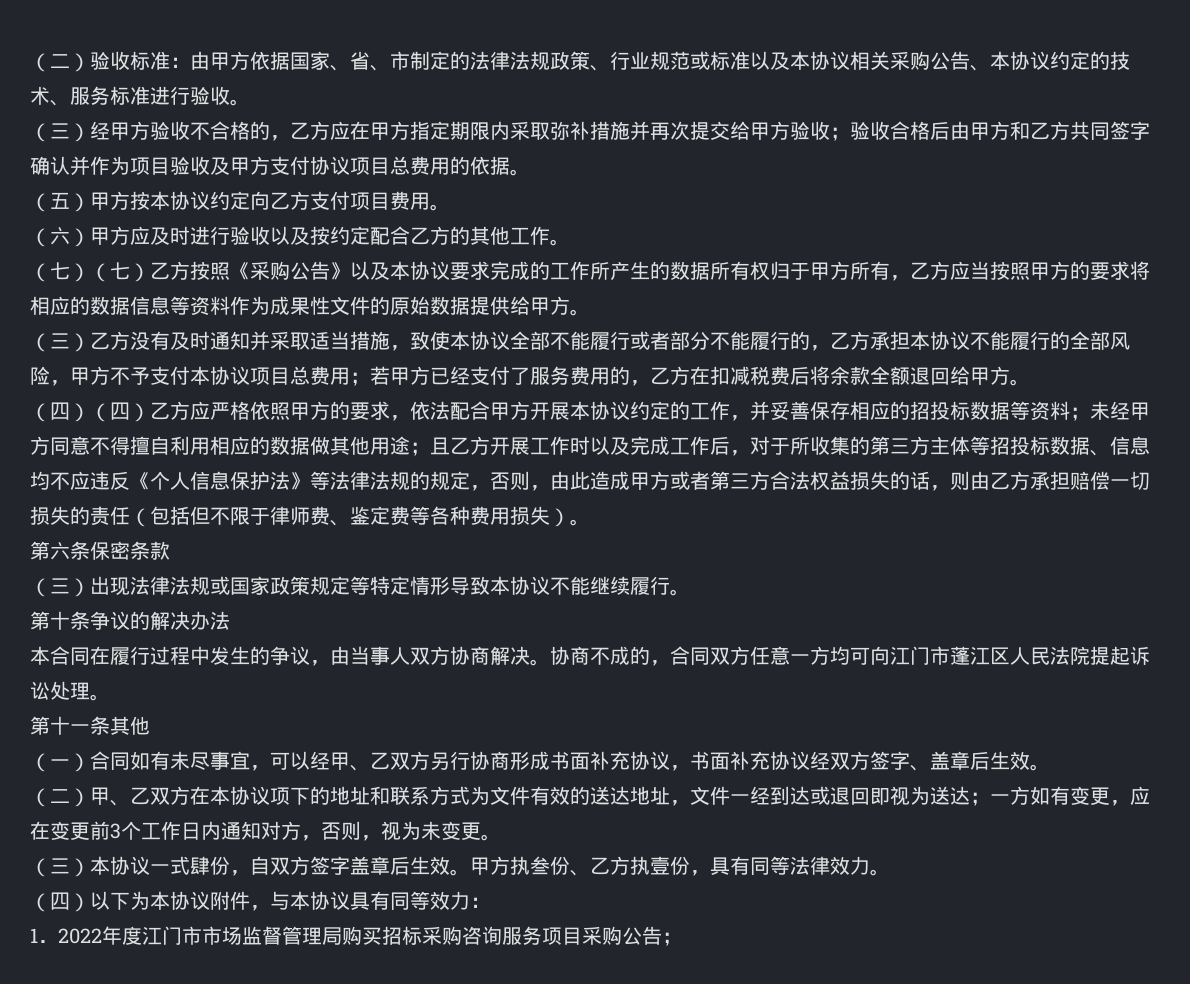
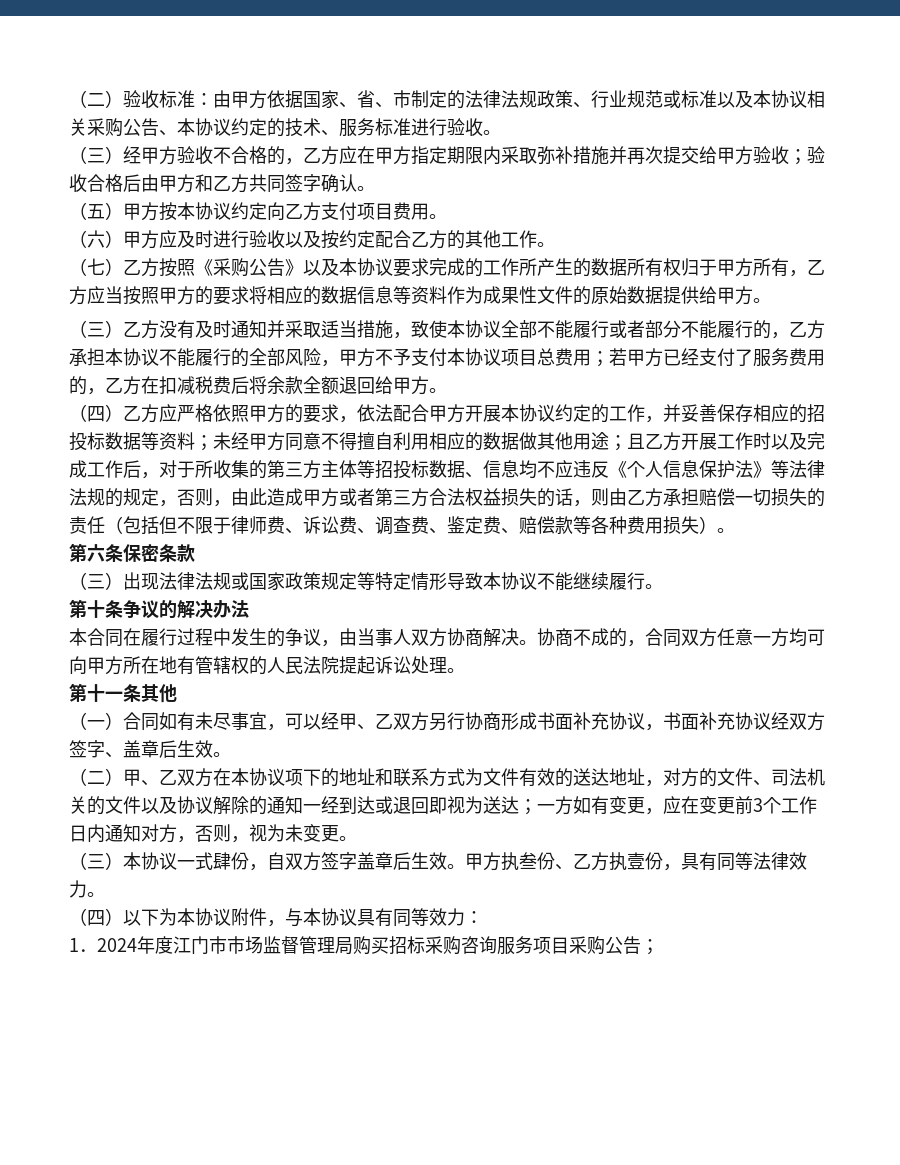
[70,156,510,176] 并作为项目验收及甲方支付协议项目总费用的依据 -> (357, 183) none
[90,262,150,282] （七） -> (123, 267) none
[90,402,150,422] （四） -> (123, 413) none
[350,506,410,525] 鉴定费 -> [303,516,573,535] 诉讼费、调查费、鉴定费、赔偿款
[890,646,1010,665] 江门市蓬江区 -> [87,656,267,675] 甲方所在地有管辖权的
[690,786,730,805] 文件 -> [663,768,825,787] [69,796,303,815] 对方的文件、司法机关的文件以及协议解除的通知
[58,928,102,944] 2022 -> [97,938,137,952] 2024

